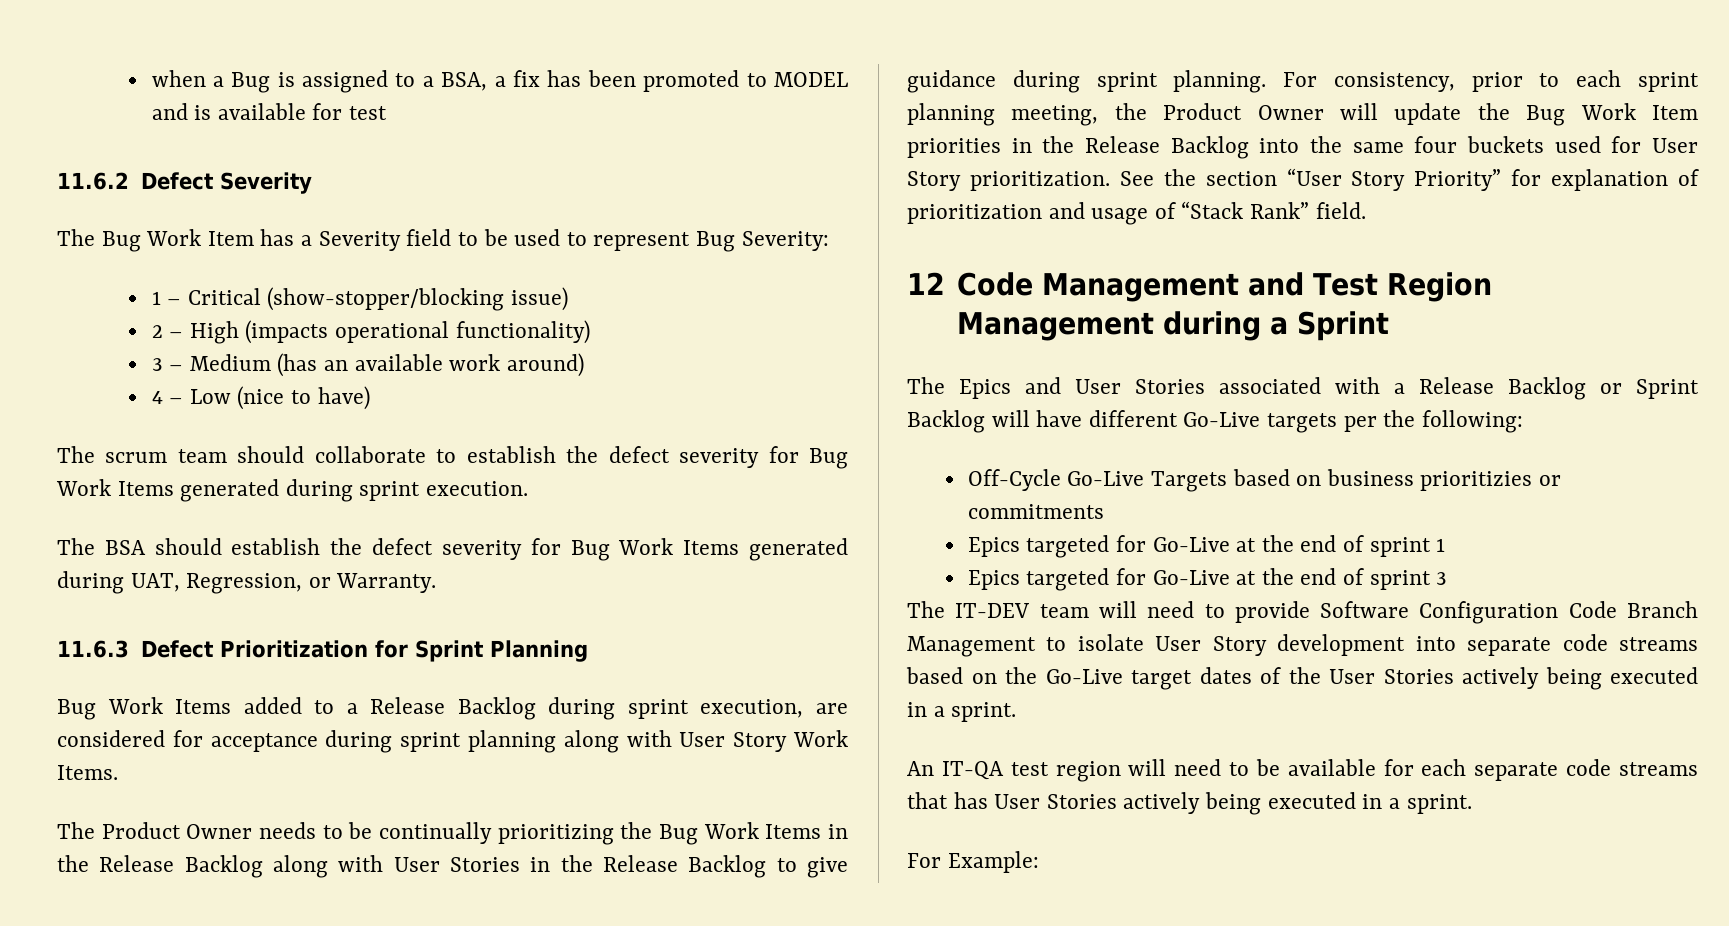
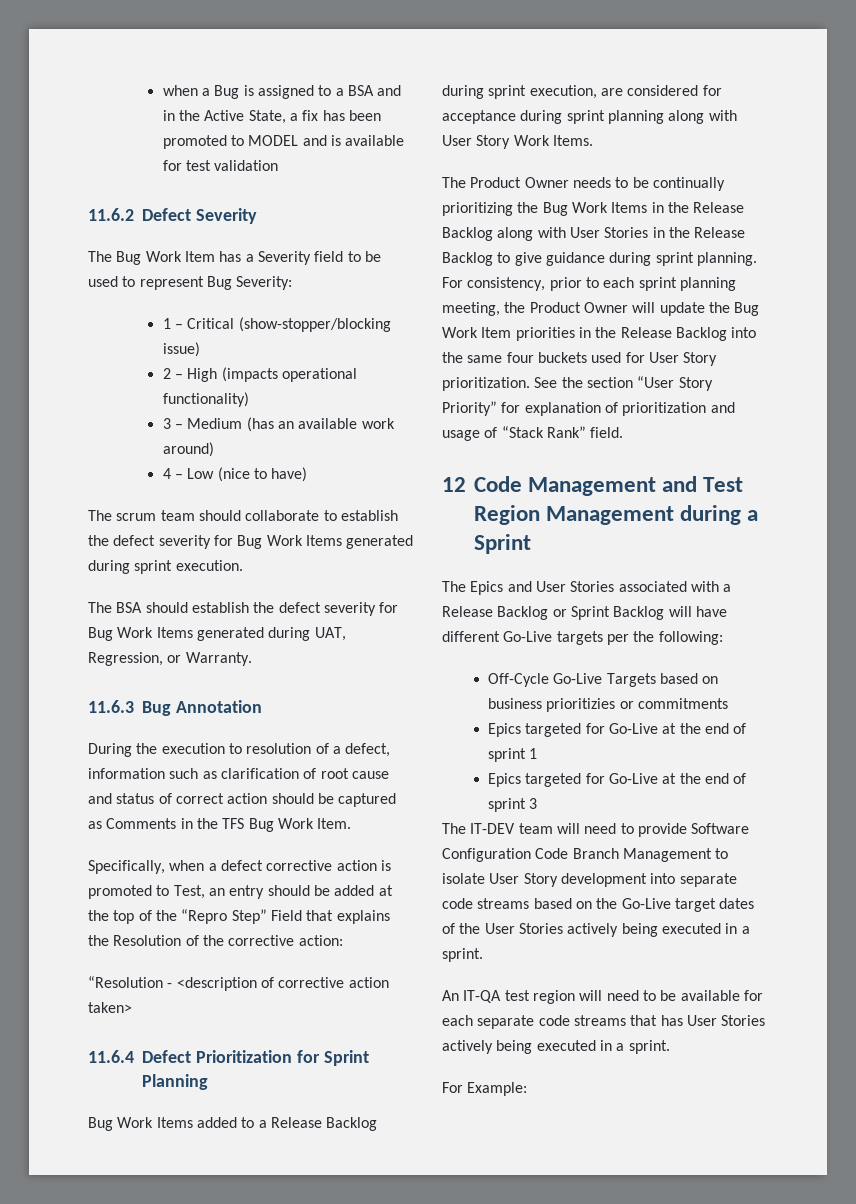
[441,72,488,91] BSA, -> [347,85,402,96] [162,110,286,124] BSA and in the Active State,
(387, 113) none -> [214,160,279,171] validation
(129, 649) none -> [142,700,262,716] [88,743,391,757] [88,768,389,779] [88,793,397,807] [88,818,352,832] [88,860,391,874] [88,885,393,899] [88,909,390,924] [88,935,343,946] [88,976,389,991] [88,1002,132,1013] [88,1050,134,1063] Bug Annotation // During the execution to resolution of a defect, information such as clarification of root cause and status of correct action should be captured as Comments in the TFS Bug Work Item. // Specifically, when a defect corrective action is promoted to Test, an entry should be added at the top of the “Repro Step” Field that explains the Resolution of the corrective action: // “Resolution - <description of corrective action taken> // 11.6.4

